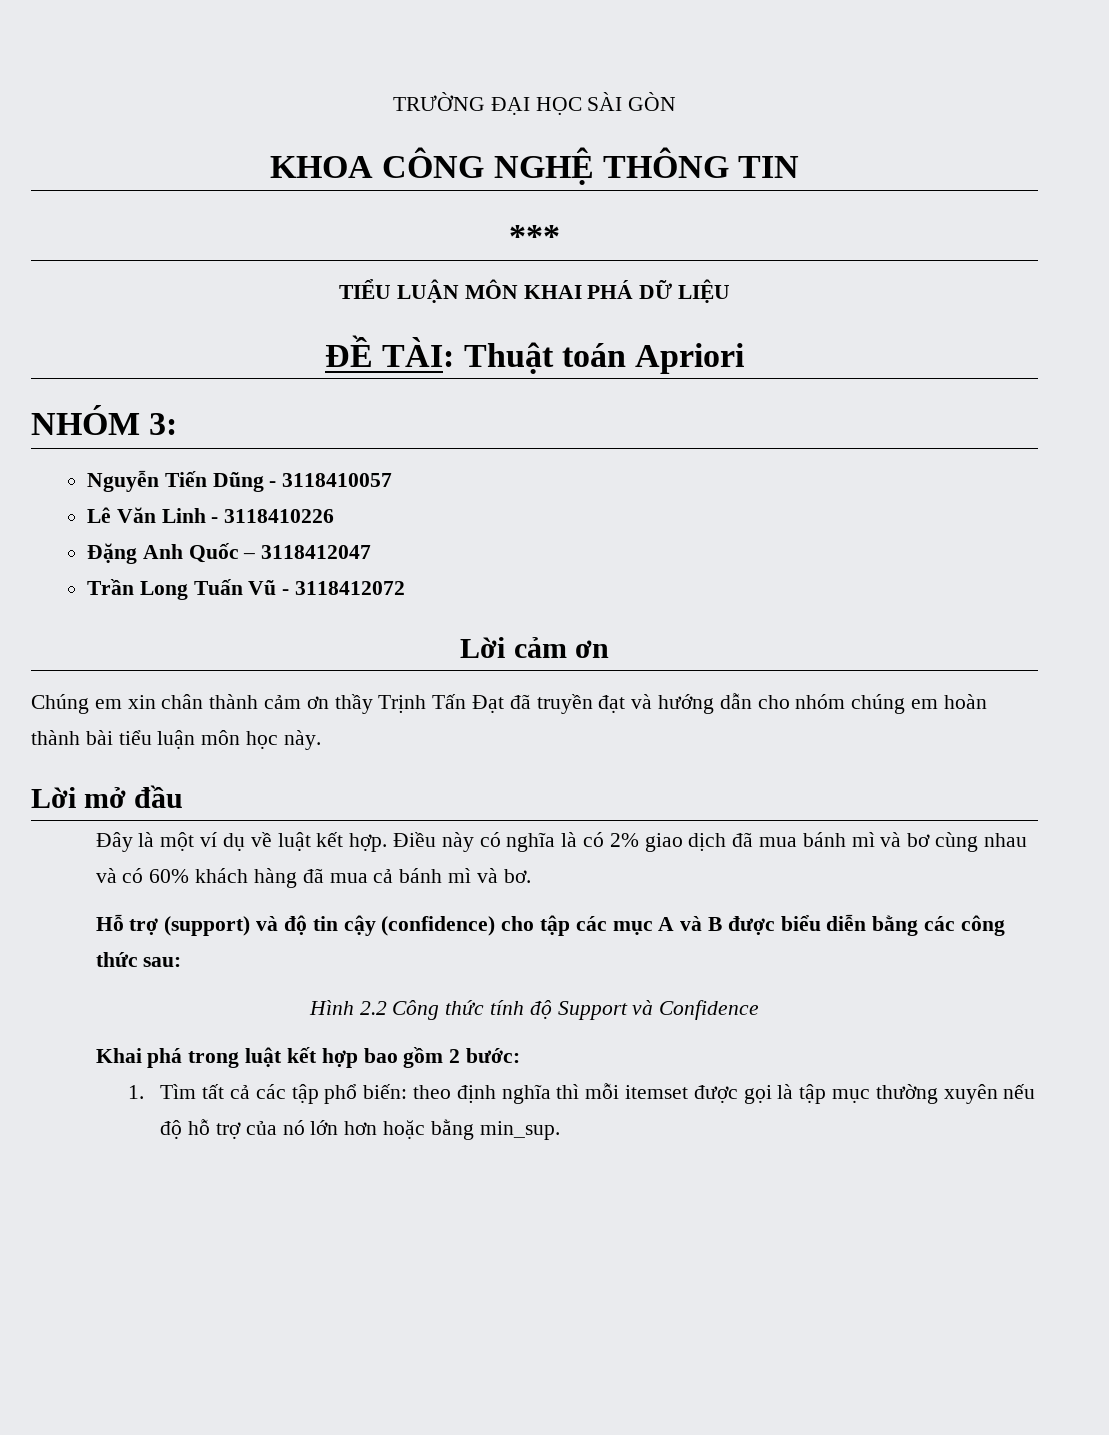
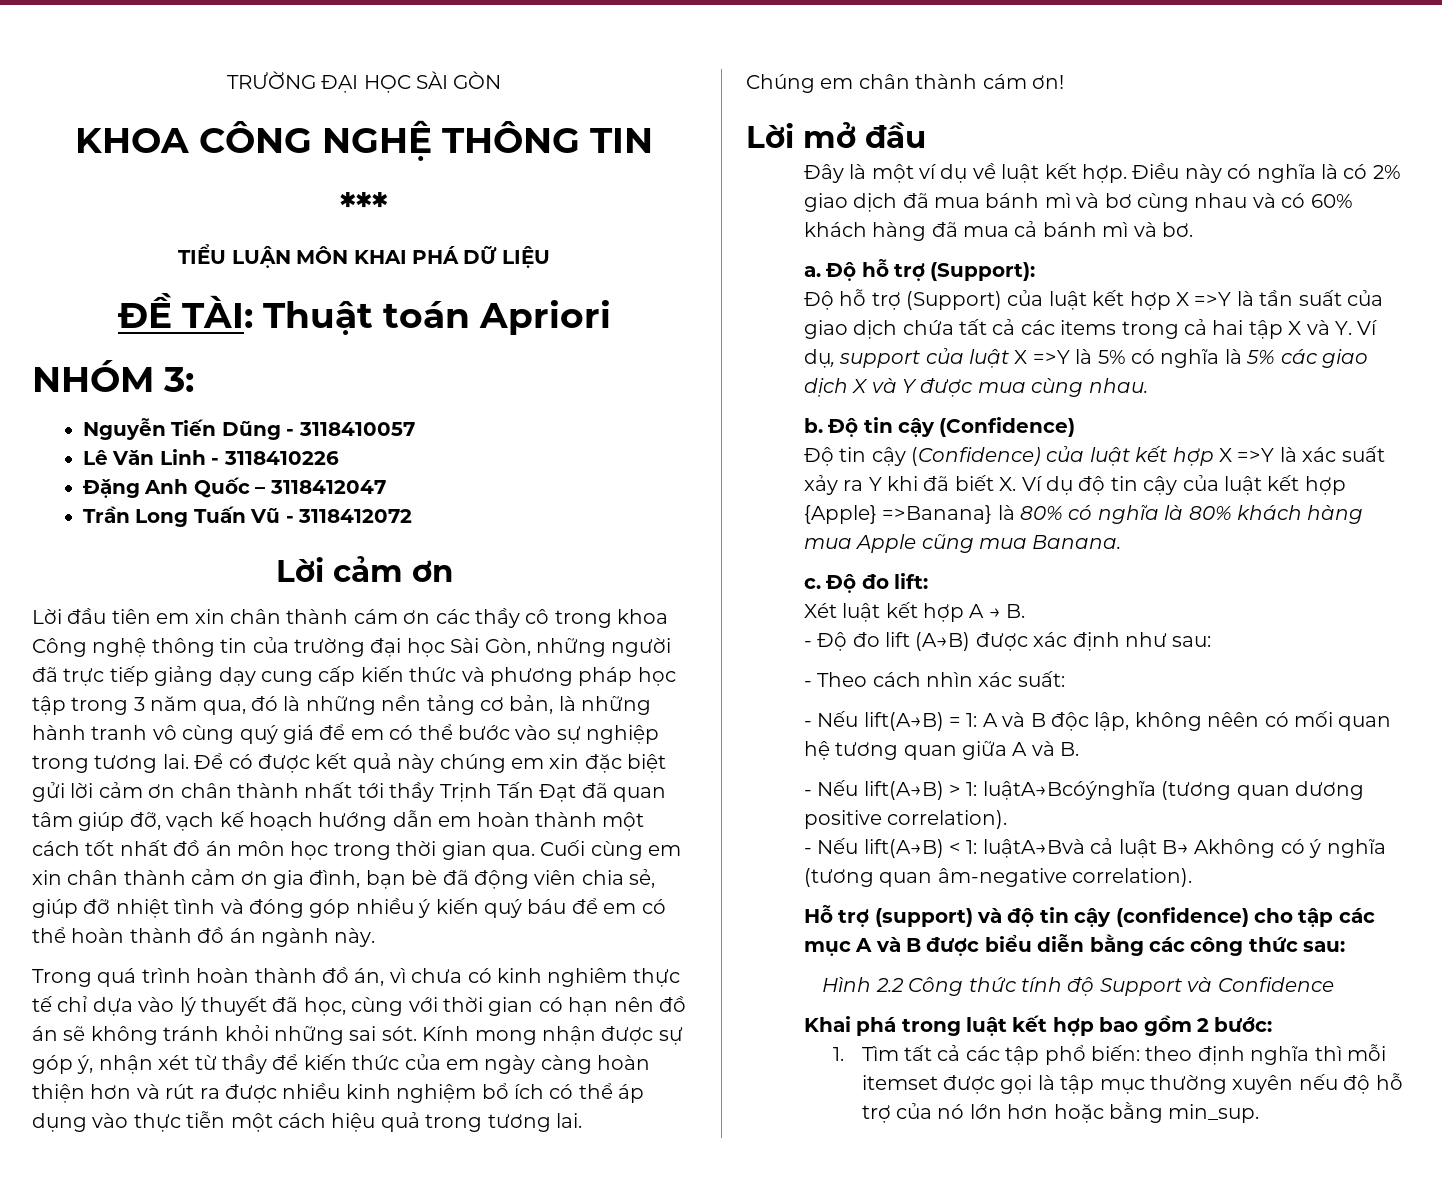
[31,694,89,714] Chúng -> [32,608,669,628] [32,637,672,657] [32,666,676,686] [32,695,652,715] [32,724,660,744] [32,753,667,773] [32,782,667,802] [32,810,645,831] [32,840,643,860] Lời đầu tiên em xin chân thành cám ơn các thầy cô trong khoa Công nghệ thông tin của trường đại học Sài Gòn, những người đã trực tiếp giảng dạy cung cấp kiến thức và phương pháp học tập trong 3 năm qua, đó là những nền tảng cơ bản, là những hành tranh vô cùng quý giá để em có thể bước vào sự nghiệp trong tương lai. Để có được kết quả này chúng em xin đặc biệt gửi lời cảm ơn chân thành nhất tới thầy Trịnh Tấn Đạt đã quan tâm giúp đỡ, vạch kế hoạch hướng dẫn em hoàn thành một cách tốt nhất đồ án môn học trong thời gian qua. Cuối cùng
[334,693,987,714] [31,730,321,750] thầy Trịnh Tấn Đạt đã truyền đạt và hướng dẫn cho nhóm chúng em hoàn thành bài tiểu luận môn học này. -> [273,869,656,889] [32,898,666,918] [32,927,376,947] [32,967,680,987] [32,996,686,1016] [32,1025,683,1045] [32,1054,651,1074] [32,1083,645,1103] [32,1111,582,1132] [746,74,1064,93] gia đình, bạn bè đã động viên chia sẻ, giúp đỡ nhiệt tình và đóng góp nhiều ý kiến quý báu để em có thể hoàn thành đồ án ngành này. // Trong quá trình hoàn thành đồ án, vì chưa có kinh nghiêm thực tế chỉ dựa vào lý thuyết đã học, cùng với thời gian có hạn nên đồ án sẽ không tránh khỏi những sai sót. Kính mong nhận được sự góp ý, nhận xét từ thầy để kiến thức của em ngày càng hoàn thiện hơn và rút ra được nhiều kinh nghiệm bổ ích có thể áp dụng vào thực tiễn một cách hiệu quả trong tương lai. // Chúng em chân thành cám ơn!
(531, 876) none -> [803,259,1036,281] [803,289,1383,310] [803,319,1379,339] [803,348,1368,368] [803,378,1148,397] [803,417,1076,437] [803,446,1385,466] [803,475,1346,495] [803,505,1364,524] [803,534,1122,553] [803,573,928,593] [803,602,1026,622] [803,632,1212,651] [803,671,1065,687] [803,711,1392,731] [803,741,1080,760] [803,780,1364,800] [803,810,1008,829] [803,838,1386,858] [803,868,1192,887] // a. Độ hỗ trợ (Support): // Độ hỗ trợ (Support) của luật kết hợp X =>Y là tần suất của giao dịch chứa tất cả các items trong cả hai tập X và Y. Ví dụ, support của luật X =>Y là 5% có nghĩa là 5% các giao dịch X và Y được mua cùng nhau. // b. Độ tin cậy (Confidence) // Độ tin cậy (Confidence) của luật kết hợp X =>Y là xác suất xảy ra Y khi đã biết X. Ví dụ độ tin cậy của luật kết hợp {Apple} =>Banana} là 80% có nghĩa là 80% khách hàng mua Apple cũng mua Banana. // c. Độ đo lift: // Xét luật kết hợp A → B. // - Độ đo lift (A→B) được xác định như sau: // - Theo cách nhìn xác suất: // - Nếu lift(A→B) = 1: A và B độc lập, không nêên có mối quan hệ tương quan giữa A và B. // - Nếu lift(A→B) > 1: luậtA→Bcóýnghĩa (tương quan dương positive correlation). // - Nếu lift(A→B) < 1: luậtA→Bvà cả luật B→ Akhông có ý nghĩa (tương quan âm-negative correlation).

